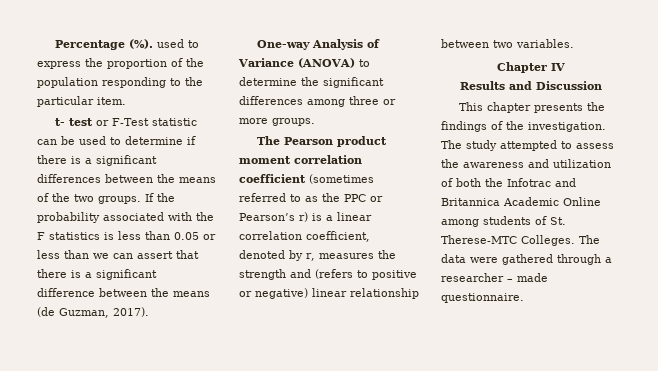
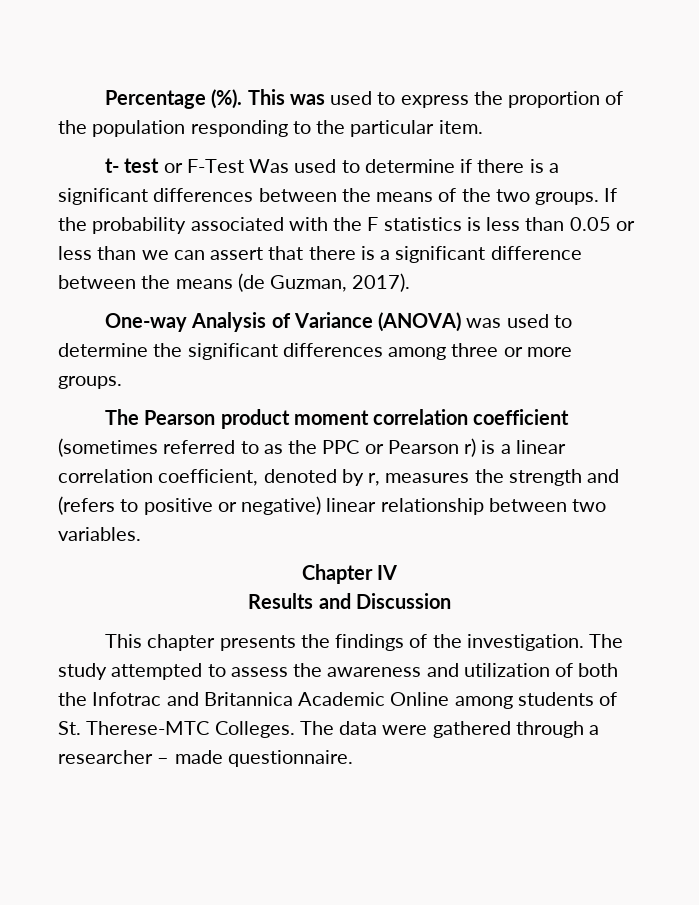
(154, 44) none -> [247,89,325,105] This was
[152,118,198,126] [37,136,75,145] statistic can be -> [249,159,290,173] Was
(355, 63) none -> [466,314,549,328] was used
[239,213,295,221] Pearson’s -> [387,440,459,454] Pearson

